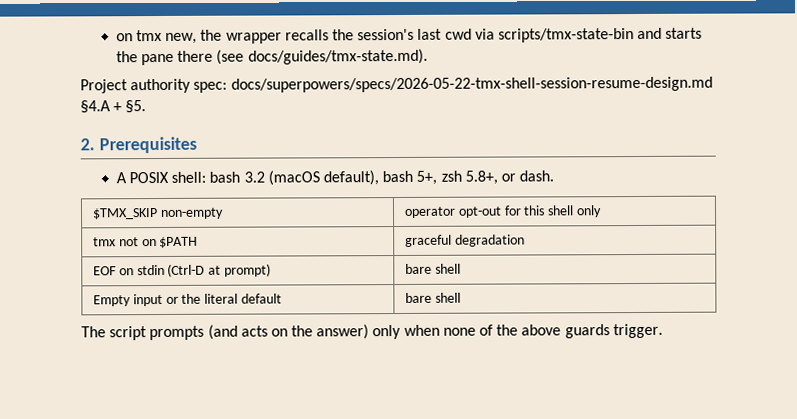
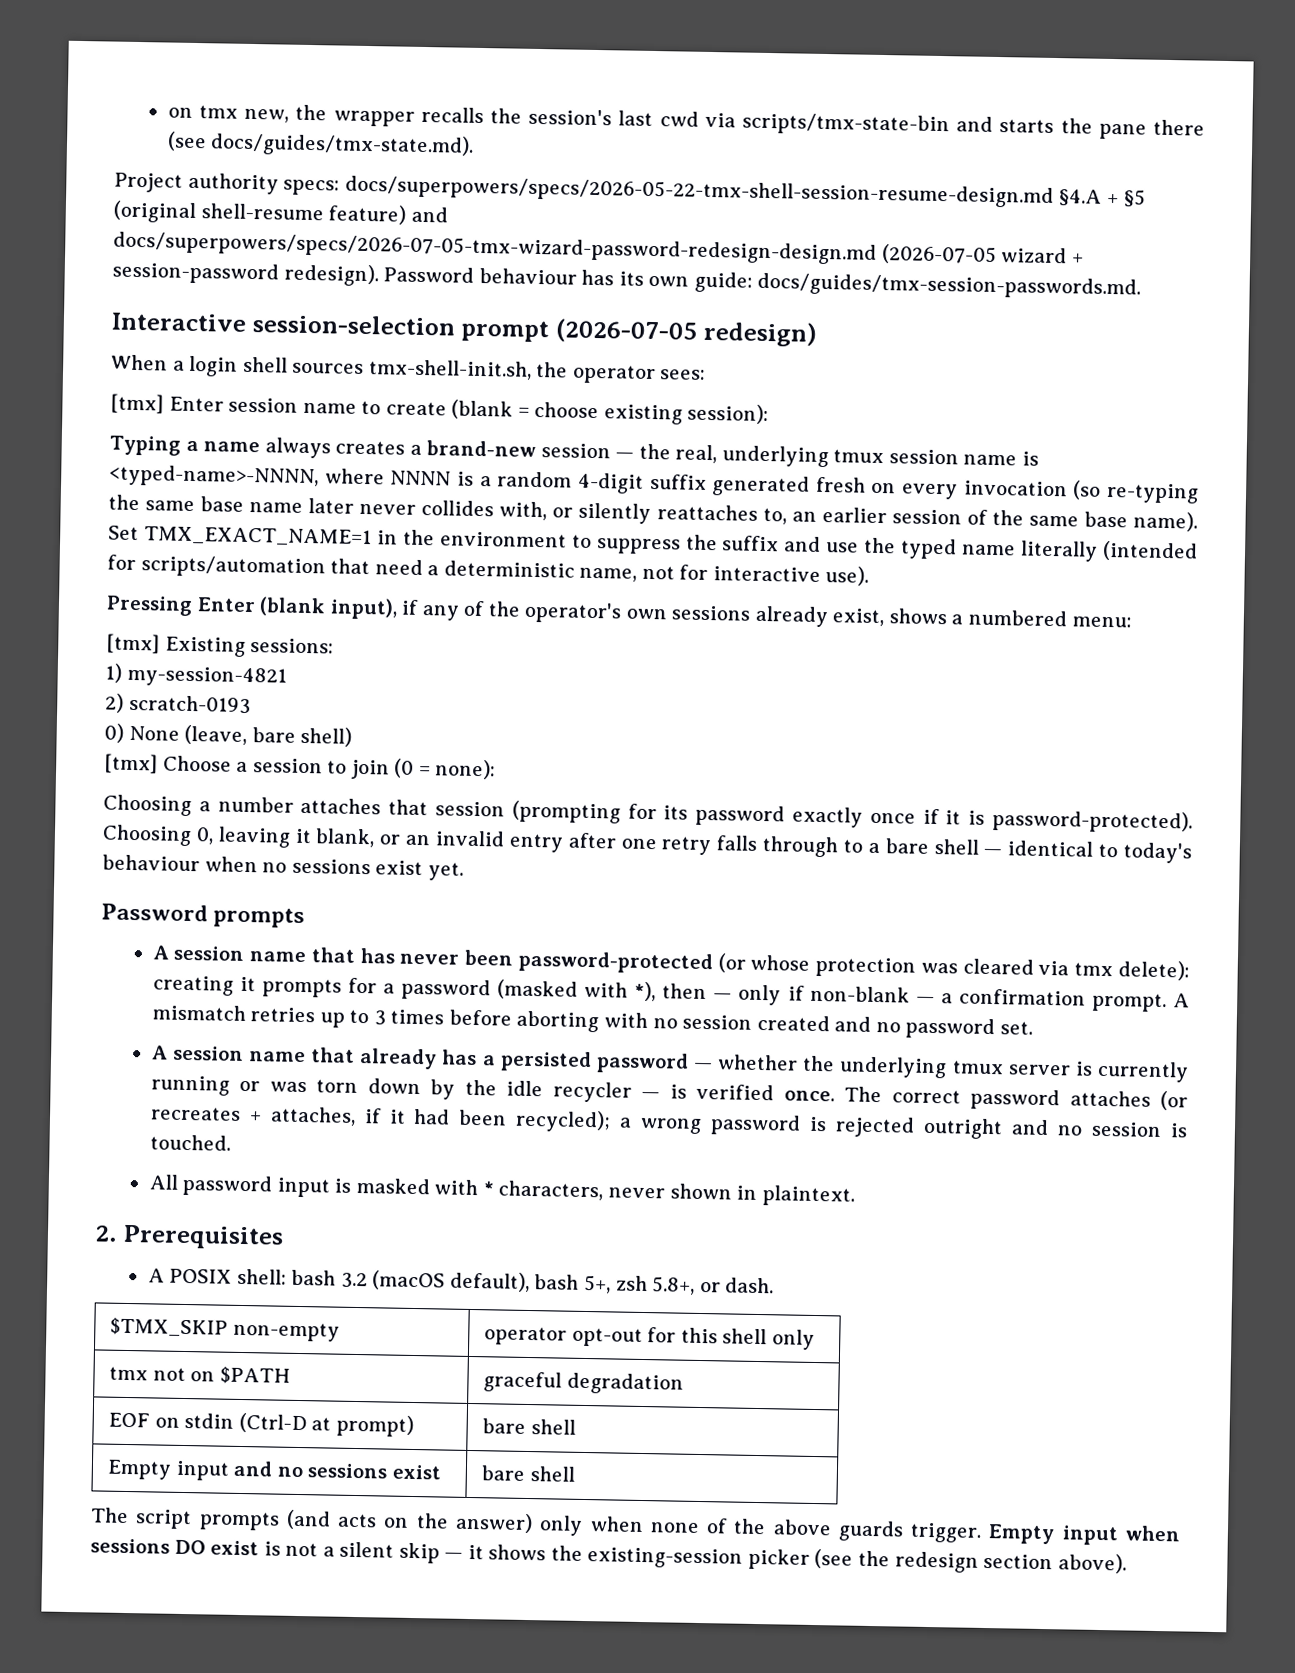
[193,81,228,93] spec: -> [283,179,341,196] specs:
[125,100,147,114] §5. -> [1123,189,1147,208] [113,200,448,225] [113,231,1084,265] [112,261,1142,300] [111,312,817,347] [111,354,707,385] [110,393,770,425] [109,435,1040,468] [109,464,1199,504] [108,494,1199,532] [108,525,1199,562] [107,554,870,586] [106,595,1132,628] [106,633,335,657] [105,663,287,688] [105,693,251,715] [104,723,353,747] [104,753,497,780] [103,794,1193,834] [102,824,1193,864] [102,854,464,881] [101,903,306,929] [152,945,1191,981] [152,975,1190,1013] [151,1004,1033,1040] [151,1045,1190,1083] [150,1075,1189,1111] [149,1106,1189,1140] [149,1134,231,1151] [148,1174,855,1207] §5 (original shell-resume feature) and docs/superpowers/specs/2026-07-05-tmx-wizard-password-redesign-design.md (2026-07-05 wizard + session-password redesign). Password behaviour has its own guide: docs/guides/tmx-session-passwords.md. // Interactive session-selection prompt (2026-07-05 redesign) // When a login shell sources tmx-shell-init.sh, the operator sees: // [tmx] Enter session name to create (blank = choose existing session): // Typing a name always creates a brand-new session — the real, underlying tmux session name is <typed-name>-NNNN, where NNNN is a random 4-digit suffix generated fresh on every invocation (so re-typing the same base name later never collides with, or silently reattaches to, an earlier session of the same base name). Set TMX_EXACT_NAME=1 in the environment to suppress the suffix and use the typed name literally (intended for scripts/automation that need a deterministic name, not for interactive use). // Pressing Enter (blank input), if any of the operator's own sessions already exist, shows a numbered menu: // [tmx] Existing sessions: // 1) my-session-4821 // 2) scratch-0193 // 0) None (leave, bare shell) // [tmx] Choose a session to join (0 = none): // Choosing a number attaches that session (prompting for its password exactly once if it is password-protected). Choosing 0, leaving it blank, or an invalid entry after one retry falls through to a bare shell — identical to today's behaviour when no sessions exist yet. // Password prompts // A session name that has never been password-protected (or whose protection was cleared via tmx delete): creating it prompts for a password (masked with *), then — only if non-blank — a confirmation prompt. A mismatch retries up to 3 times before aborting with no session created and no password set. // A session name that already has a persisted password — whether the underlying tmux server is currently running or was torn down by the idle recycler — is verified once. The correct password attaches (or recreates + attaches, if it had been recycled); a wrong password is rejected outright and no session is touched. // All password input is masked with * characters, never shown in plaintext.
[165,293,282,304] or the literal default -> [233,1460,441,1480] and no sessions exist
(663, 331) none -> [988,1524,1182,1546] [90,1538,1127,1574] Empty input when sessions DO exist is not a silent skip — it shows the existing-session picker (see the redesign section above).

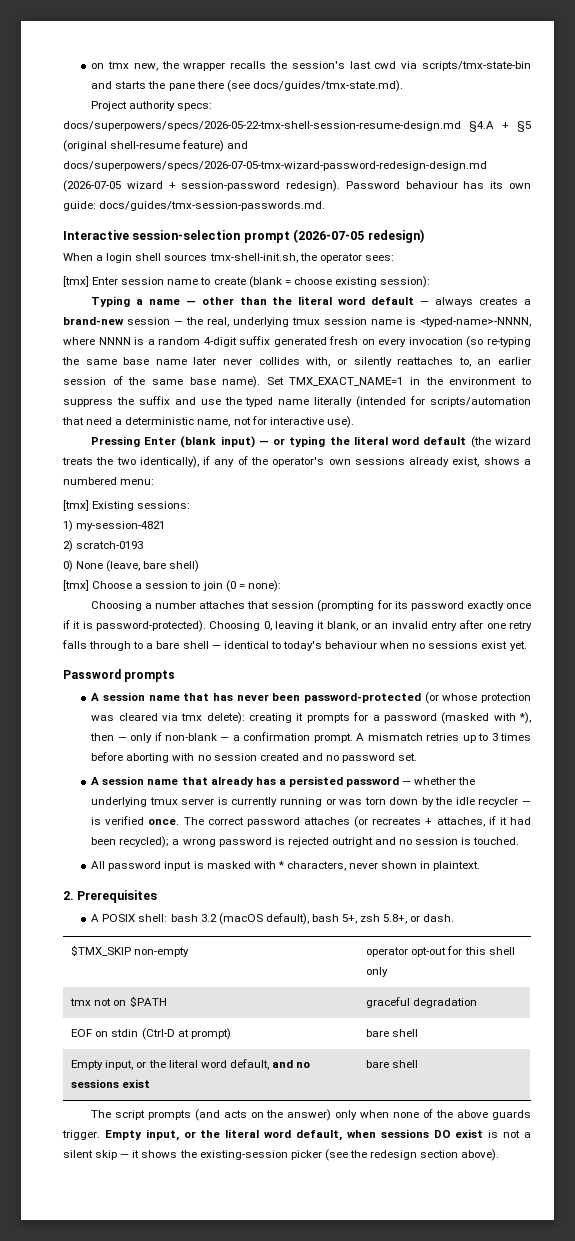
(261, 447) none -> [185,296,430,305] — other than the literal word default —
[329,597,398,620] input), -> [220,436,531,448] [62,456,199,468] input) — or typing the literal word default (the wizard treats the two identically),
[175,1460,230,1481] input -> [105,1059,269,1070] input, or the literal word default,
[1061,1525,1119,1546] input -> [145,1129,342,1141] input, or the literal word default,

